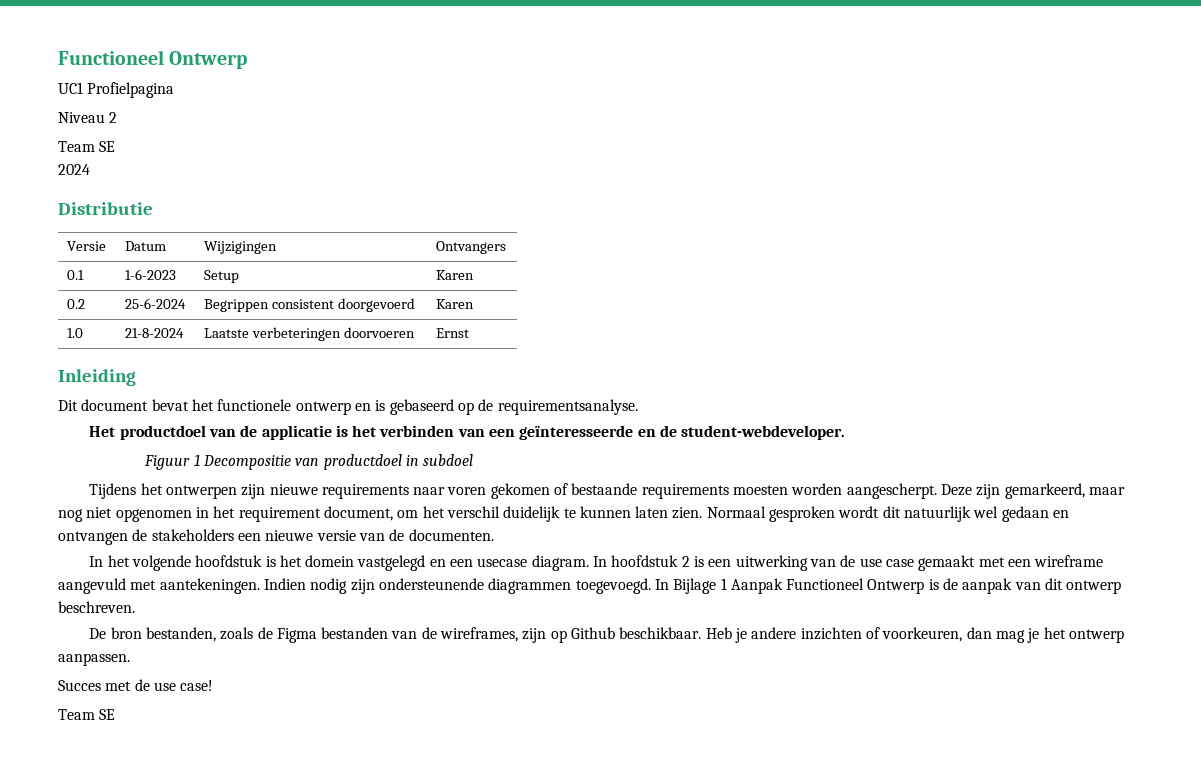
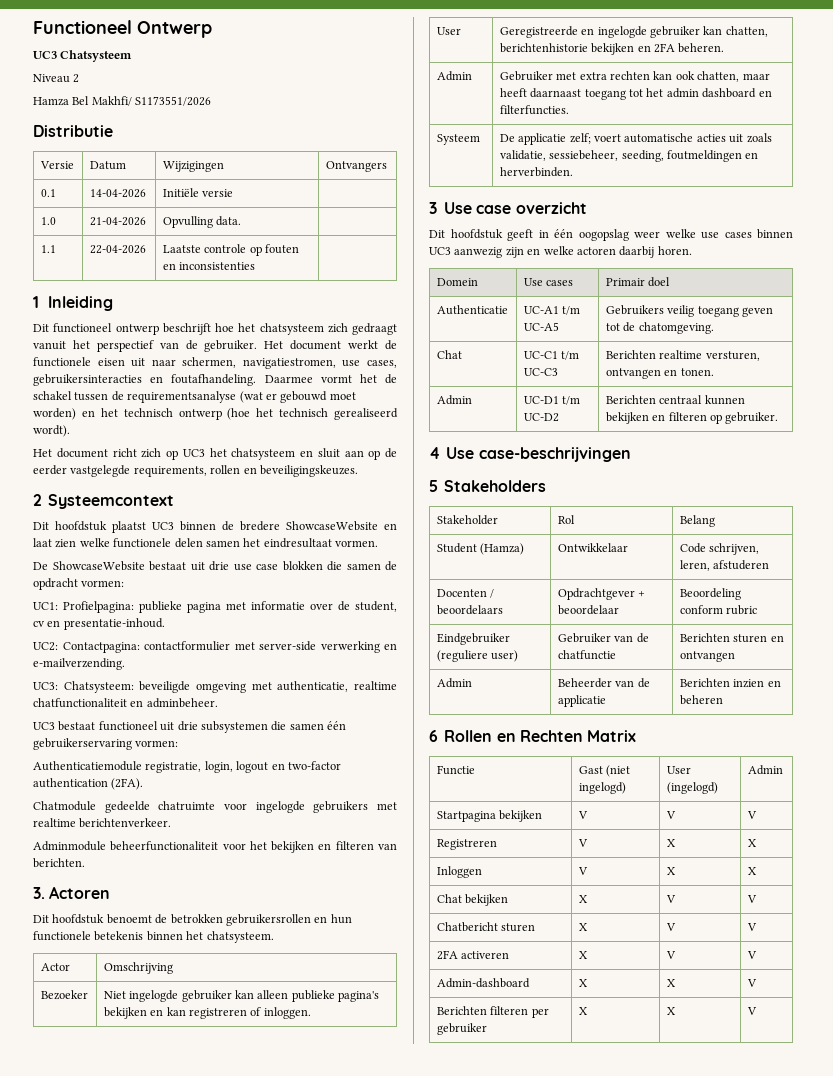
[58,82,175,98] UC1 Profielpagina -> [33,50,133,62] UC3 Chatsysteem
[58,141,116,152] [58,164,90,175] Team SE // 2024 -> [33,96,212,106] Hamza Bel Makhfi/ S1173551/2026
[125,269,177,280] [204,270,240,283] [436,270,475,280] [67,299,86,309] [125,298,187,309] [204,298,415,312] [436,299,475,309] [67,328,84,338] [125,328,185,338] [204,327,415,341] [436,328,470,338] [58,369,136,386] [58,399,638,415] [89,425,846,440] [144,454,474,470] [89,483,1126,499] [58,506,1070,522] [58,529,494,545] [89,555,1104,571] [58,578,1122,594] [58,601,135,613] [89,627,1124,643] [58,653,130,666] [58,679,214,691] [58,709,116,720] 1-6-2023 | Setup | Karen // 0.2 | 25-6-2024 | Begrippen consistent doorgevoerd | Karen // 1.0 | 21-8-2024 | Laatste verbeteringen doorvoeren | Ernst // Inleiding // Dit document bevat het functionele ontwerp en is gebaseerd op de requirementsanalyse. // Het productdoel van de applicatie is het verbinden van een geïnteresseerde en de student-webdeveloper. // Figuur 1 Decompositie van productdoel in subdoel // Tijdens het ontwerpen zijn nieuwe requirements naar voren gekomen of bestaande requirements moesten worden aangescherpt. Deze zijn gemarkeerd, maar nog niet opgenomen in het requirement document, om het verschil duidelijk te kunnen laten zien. Normaal gesproken wordt dit natuurlijk wel gedaan en ontvangen de stakeholders een nieuwe versie van de documenten. // In het volgende hoofdstuk is het domein vastgelegd en een usecase diagram. In hoofdstuk 2 is een uitwerking van de use case gemaakt met een wireframe aangevuld met aantekeningen. Indien nodig zijn ondersteunende diagrammen toegevoegd. In Bijlage 1 Aanpak Functioneel Ontwerp is de aanpak van dit ontwerp beschreven. // De bron bestanden, zoals de Figma bestanden van de wireframes, zijn op Github beschikbaar. Heb je andere inzichten of voorkeuren, dan mag je het ontwerp aanpassen. // Succes met de use case! // Team SE -> [89,189,146,198] [162,188,234,197] [40,217,56,225] [89,217,146,226] [162,216,242,228] [40,245,56,253] [89,245,146,254] [162,244,300,256] [162,262,256,270] [33,296,114,311] [33,323,397,335] [33,340,398,352] [33,357,397,369] [33,374,398,386] [33,391,356,403] [33,408,398,420] [33,425,70,437] [33,448,397,460] [33,465,358,477] [33,494,175,509] [33,521,397,533] [33,538,378,548] [33,561,397,571] [33,578,125,590] [33,601,397,613] [33,618,165,630] [33,641,397,653] [33,658,125,670] [33,681,397,693] [33,698,218,708] [33,721,346,733] [33,738,179,750] [33,761,341,773] [33,778,144,790] [33,801,397,813] [33,818,172,828] [33,841,397,853] [33,858,85,868] [33,886,111,899] [33,914,352,926] [33,931,274,943] [40,963,70,971] [103,962,173,974] [40,990,88,1000] [103,990,380,1002] [103,1007,311,1019] [436,27,461,35] [499,26,768,38] [499,43,725,55] [436,71,472,81] [499,71,770,82] [499,88,772,100] [499,105,569,115] [436,134,480,145] [499,133,772,145] [499,150,759,162] [499,167,573,177] [429,202,587,214] [429,229,793,241] [429,246,692,258] [436,278,478,286] [523,278,574,286] [605,277,671,287] [436,305,508,315] [523,306,581,315] [523,322,559,331] [605,305,774,317] [605,322,714,334] [436,350,462,359] [523,351,580,360] [523,368,558,376] [605,350,760,361] [605,368,714,379] [436,395,472,405] [523,396,581,405] [523,413,559,422] [605,395,745,405] [605,412,779,424] [429,447,631,462] [429,480,547,492] [436,515,498,525] [557,515,575,524] [679,515,715,527] [436,543,525,555] [557,543,628,552] [679,543,760,555] [679,560,770,571] [436,589,495,598] [436,605,503,615] [557,588,646,600] [557,605,619,615] [679,588,741,600] [679,605,758,615] [436,633,510,645] [436,650,519,662] [557,633,649,643] [557,650,616,660] [679,633,784,643] [679,651,735,662] [436,678,472,688] [557,678,650,688] [557,695,606,707] [679,678,781,688] [679,695,723,705] [429,730,637,742] [436,765,475,775] [578,765,631,777] [578,782,626,794] [666,766,691,774] [666,782,718,794] [747,765,783,775] [436,810,543,822] [577,811,588,819] [665,811,676,819] [746,811,757,819] [436,839,497,850] [577,839,588,847] [666,839,676,847] [747,839,757,847] [436,866,482,878] [577,867,588,875] [666,867,676,875] [747,867,757,875] [436,894,509,906] [578,895,588,903] [665,895,676,903] [746,895,757,903] [436,922,536,932] [578,923,588,931] [665,923,676,931] [746,923,757,931] [436,950,510,960] [578,951,588,959] [665,951,676,959] [746,951,757,959] [436,978,530,988] [578,979,588,987] [666,979,676,987] [746,979,757,987] [436,1006,549,1018] [436,1023,487,1035] [578,1007,588,1015] [666,1007,676,1015] [746,1007,757,1015] 14-04-2026 | Initiële versie | // 1.0 | 21-04-2026 | Opvulling data. | // 1.1 | 22-04-2026 | Laatste controle op fouten en inconsistenties | // 1 Inleiding // Dit functioneel ontwerp beschrijft hoe het chatsysteem zich gedraagt vanuit het perspectief van de gebruiker. Het document werkt de functionele eisen uit naar schermen, navigatiestromen, use cases, gebruikersinteracties en foutafhandeling. Daarmee vormt het de schakel tussen de requirementsanalyse (wat er gebouwd moet worden) en het technisch ontwerp (hoe het technisch gerealiseerd wordt). // Het document richt zich op UC3 het chatsysteem en sluit aan op de eerder vastgelegde requirements, rollen en beveiligingskeuzes. // 2 Systeemcontext // Dit hoofdstuk plaatst UC3 binnen de bredere ShowcaseWebsite en laat zien welke functionele delen samen het eindresultaat vormen. // De ShowcaseWebsite bestaat uit drie use case blokken die samen de opdracht vormen: // UC1: Profielpagina: publieke pagina met informatie over de student, cv en presentatie-inhoud. // UC2: Contactpagina: contactformulier met server-side verwerking en e-mailverzending. // UC3: Chatsysteem: beveiligde omgeving met authenticatie, realtime chatfunctionaliteit en adminbeheer. // UC3 bestaat functioneel uit drie subsystemen die samen één gebruikerservaring vormen: // Authenticatiemodule registratie, login, logout en two-factor authentication (2FA). // Chatmodule gedeelde chatruimte voor ingelogde gebruikers met realtime berichtenverkeer. // Adminmodule beheerfunctionaliteit voor het bekijken en filteren van berichten. // 3. Actoren // Dit hoofdstuk benoemt de betrokken gebruikersrollen en hun functionele betekenis binnen het chatsysteem. // Actor | Omschrijving // Bezoeker | Niet ingelogde gebruiker kan alleen publieke pagina's bekijken en kan registreren of inloggen. // User | Geregistreerde en ingelogde gebruiker kan chatten, berichtenhistorie bekijken en 2FA beheren. // Admin | Gebruiker met extra rechten kan ook chatten, maar heeft daarnaast toegang tot het admin dashboard en filterfuncties. // Systeem | De applicatie zelf; voert automatische acties uit zoals validatie, sessiebeheer, seeding, foutmeldingen en herverbinden. // 3 Use case overzicht // Dit hoofdstuk geeft in één oogopslag weer welke use cases binnen UC3 aanwezig zijn en welke actoren daarbij horen. // Domein | Use cases | Primair doel // Authenticatie | UC-A1 t/m UC-A5 | Gebruikers veilig toegang geven tot de chatomgeving. // Chat | UC-C1 t/m UC-C3 | Berichten realtime versturen, ontvangen en tonen. // Admin | UC-D1 t/m UC-D2 | Berichten centraal kunnen bekijken en filteren op gebruiker. // 4 Use case-beschrijvingen // 5 Stakeholders // Stakeholder | Rol | Belang // Student (Hamza) | Ontwikkelaar | Code schrijven, leren, afstuderen // Docenten / beoordelaars | Opdrachtgever + beoordelaar | Beoordeling conform rubric // Eindgebruiker (reguliere user) | Gebruiker van de chatfunctie | Berichten sturen en ontvangen // Admin | Beheerder van de applicatie | Berichten inzien en beheren // 6 Rollen en Rechten Matrix // Functie | Gast (niet ingelogd) | User (ingelogd) | Admin // Startpagina bekijken | V | V | V // Registreren | V | X | X // Inloggen | V | X | X // Chat bekijken | X | V | V // Chatbericht sturen | X | V | V // 2FA activeren | X | V | V // Admin-dashboard | X | X | V // Berichten filteren per gebruiker | X | X | V

